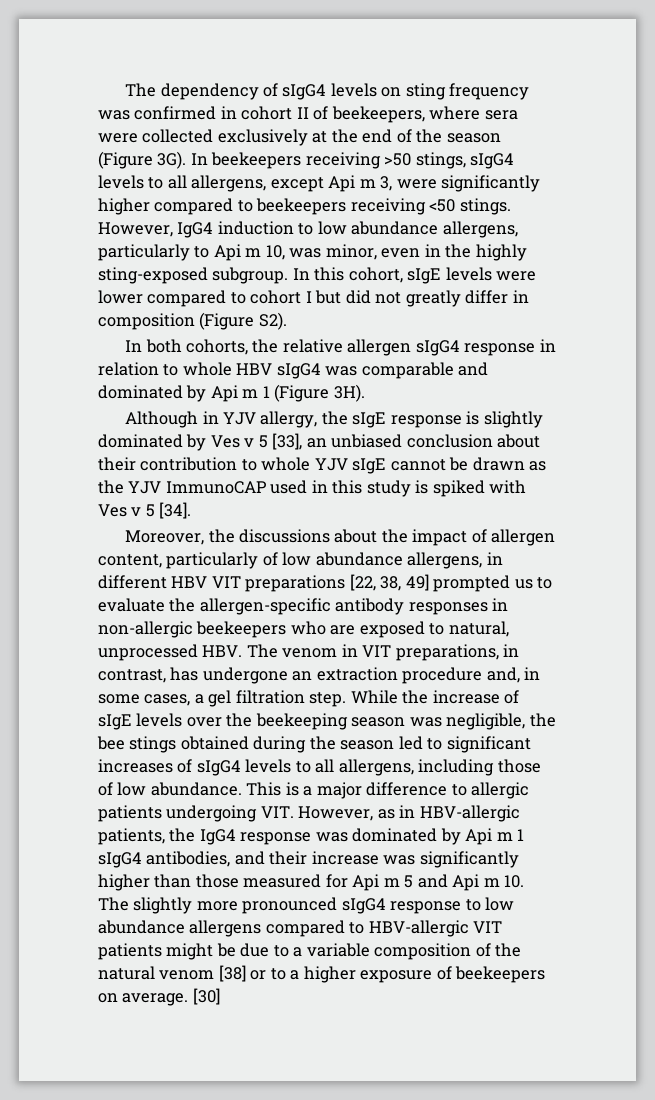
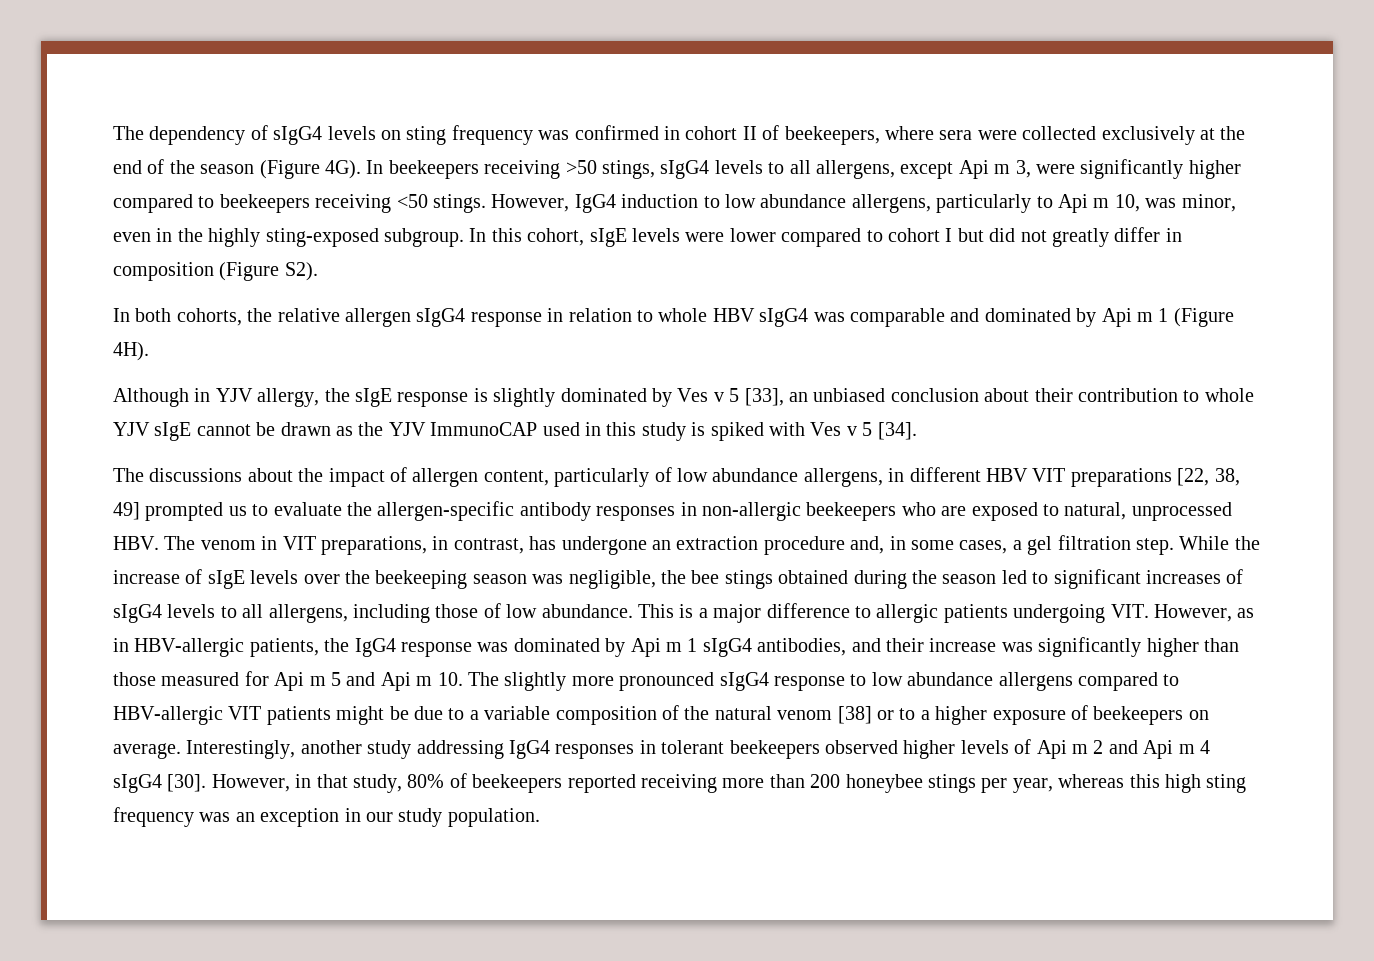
[157,151,187,169] 3G). -> [325,160,361,179] 4G).
[333,384,365,402] 3H). -> [113,342,149,361] 4H).
[125,529,235,545] Moreover, the -> [113,468,144,482] The
[192,988,220,1005] [30] -> [186,739,1210,759] [113,773,1247,793] [113,807,540,827] Interestingly, another study addressing IgG4 responses in tolerant beekeepers observed higher levels of Api m 2 and Api m 4 sIgG4 [30]. However, in that study, 80% of beekeepers reported receiving more than 200 honeybee stings per year, whereas this high sting frequency was an exception in our study population.

